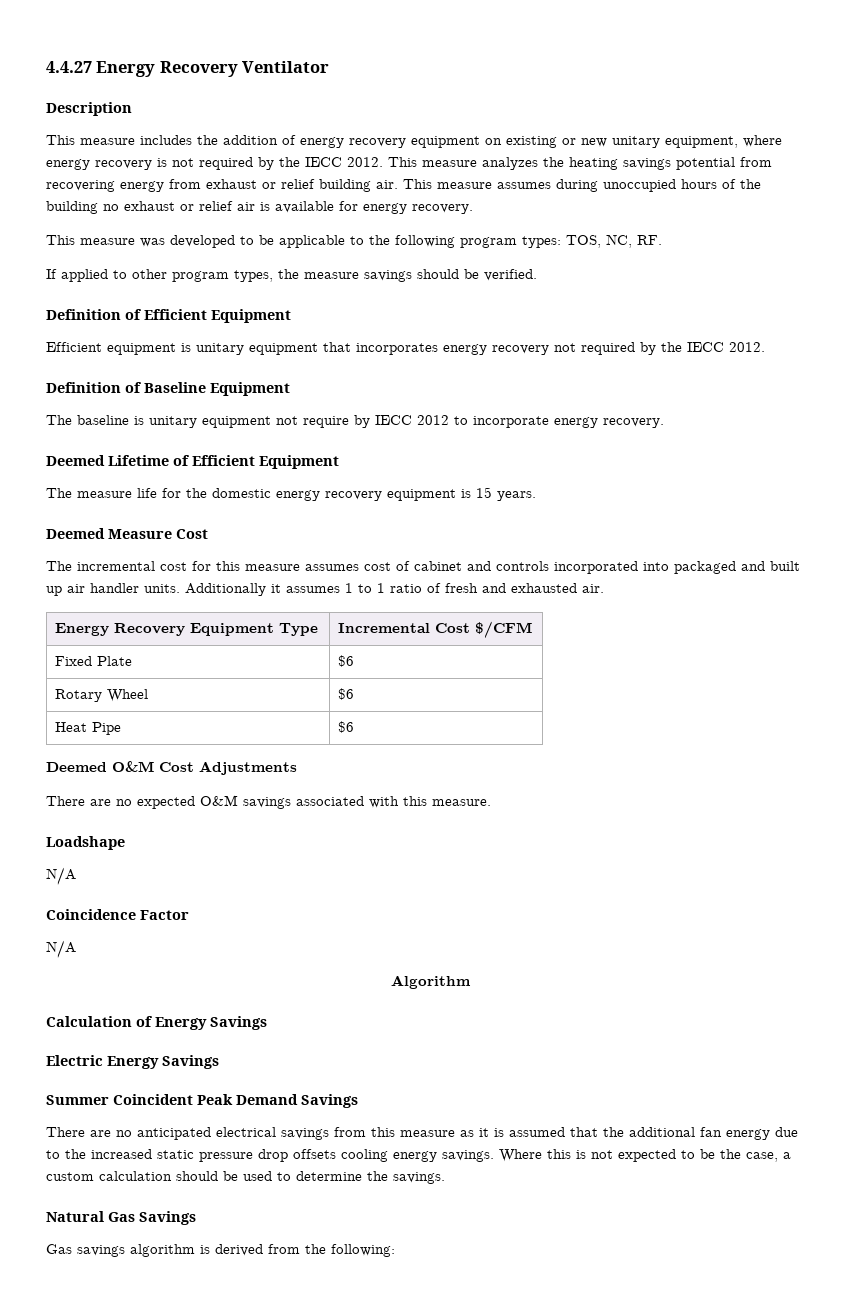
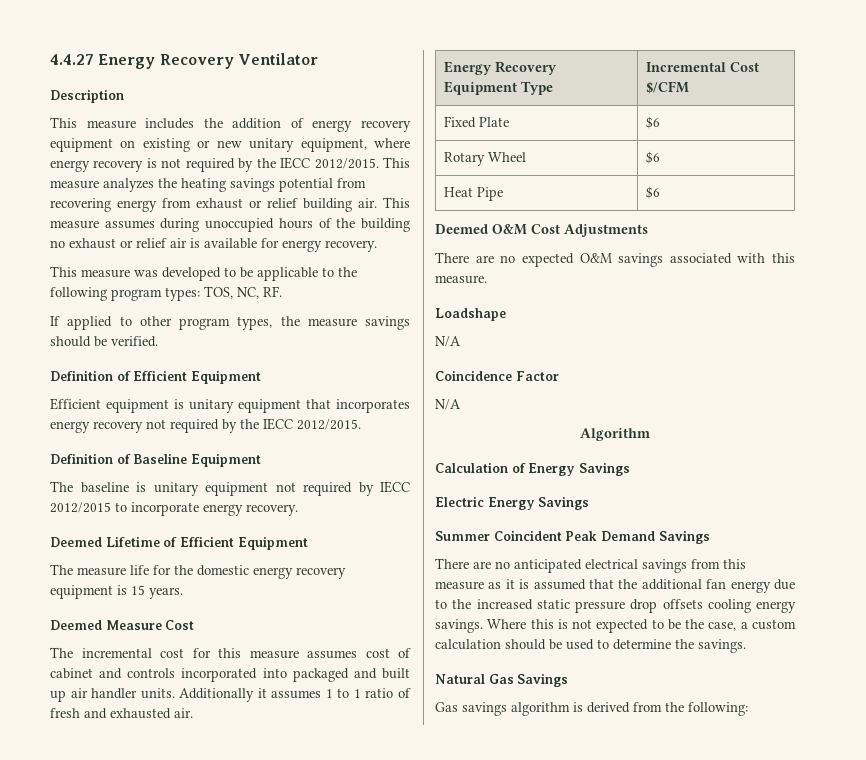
[347,157,383,167] 2012. -> [314,158,379,169] 2012/2015.
[729,342,765,352] 2012. -> [297,419,361,430] 2012/2015.
[303,416,349,428] require -> [303,482,352,496] required
[417,415,449,425] 2012 -> [50,502,111,513] 2012/2015

